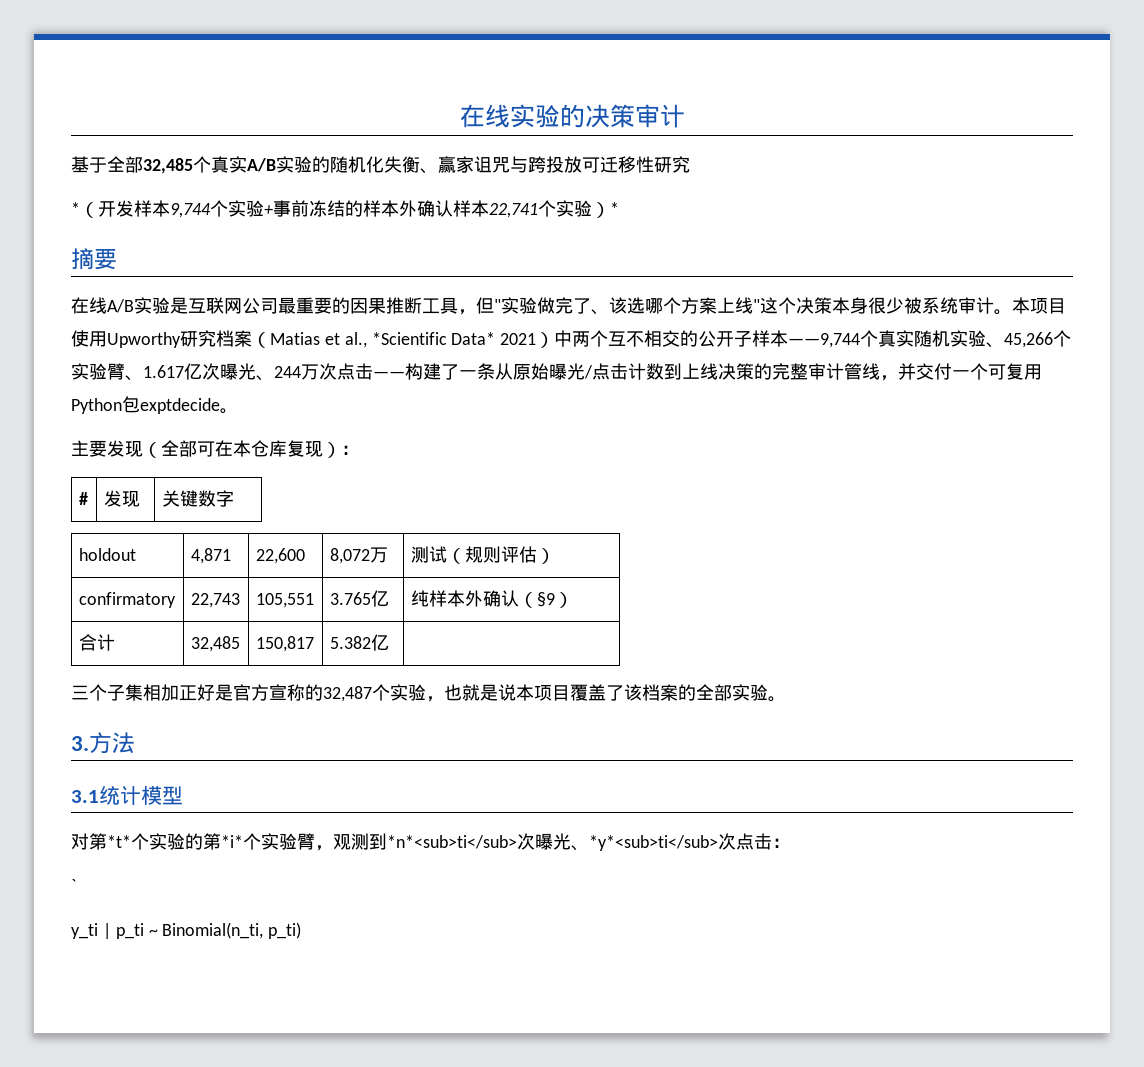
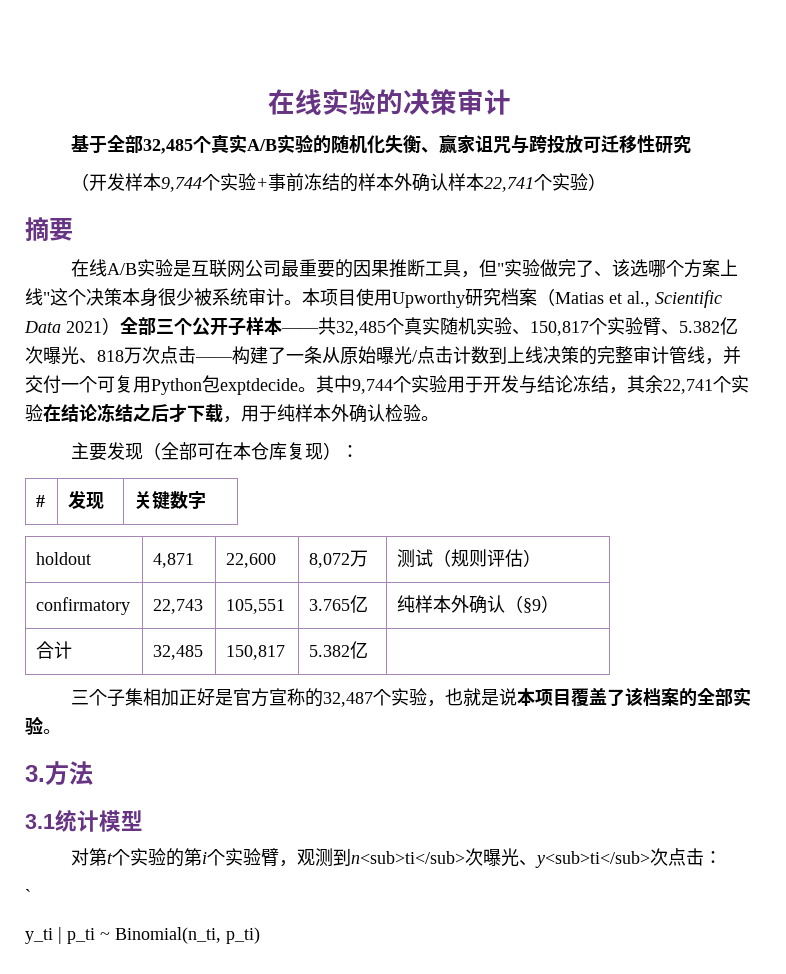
[71,202,80,215] * -> (691, 144) none
[610,202,619,215] * -> (606, 182) none
[371,330,861,348] *Scientific Data* 2021）中两个互不相交的公开子样本——9,744 -> [655,290,722,308] [24,317,386,336] Scientific Data 2021）全部三个公开子样本——共32,485
[1004,332,1054,348] 45,266 -> [530,321,589,336] 150,817
[143,365,184,378] 1.617 -> [679,321,720,333] 5.382
[274,366,301,378] 244 -> [97,350,124,362] 818
(238, 411) none -> [316,375,749,394] [25,403,439,423] 其中9,744个实验用于开发与结论冻结，其余22,741个实验在结论冻结之后才下载，用于纯样本外确认检验。
[107,835,131,848] *t* -> [106,853,113,864] t
[221,835,243,848] *i* -> [201,852,207,864] i
[387,833,718,851] *n*<sub>ti</sub>次曝光、*y*<sub>ti</sub> -> [350,848,650,868] n<sub>ti</sub>次曝光、y<sub>ti</sub>

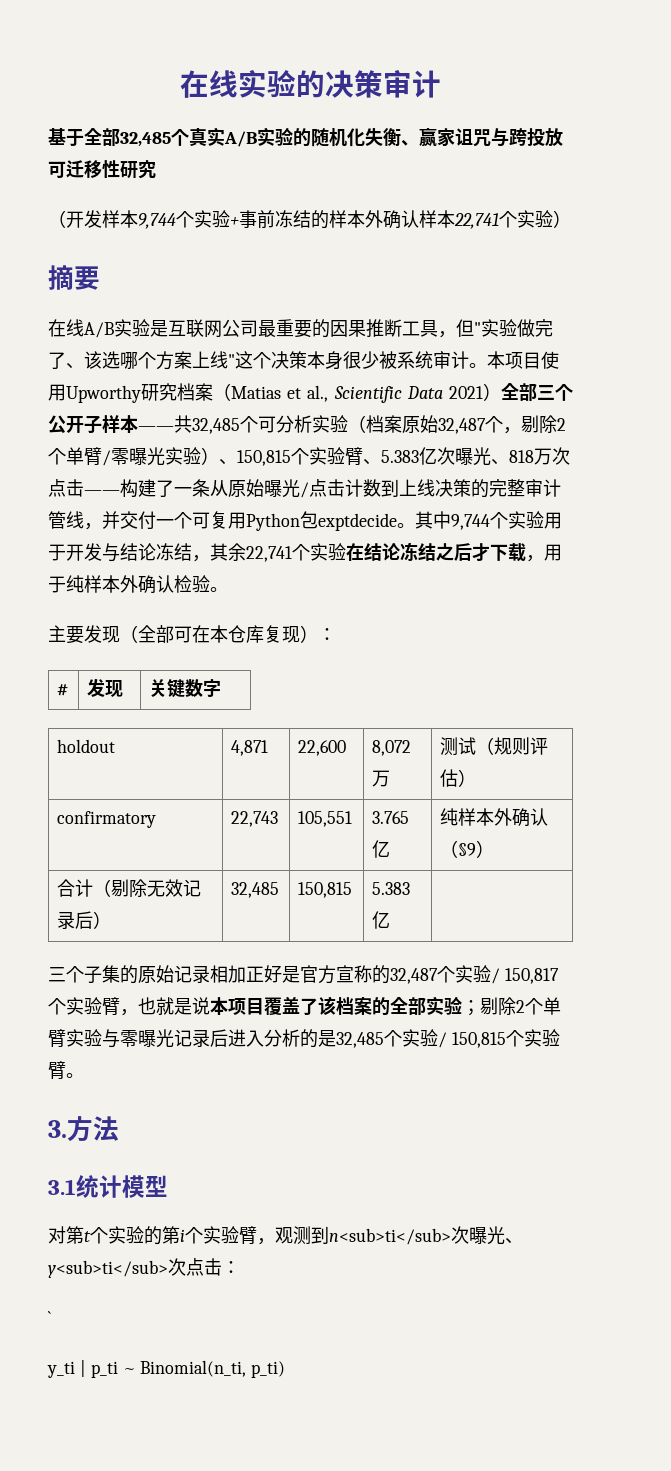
[404,317,589,336] 真实随机实验、150,817 -> [258,415,566,434] [48,447,291,466] 可分析实验（档案原始32,487个，剔除2个单臂/零曝光实验）、150,815
[679,321,720,333] 5.382 -> [381,450,419,463] 5.383
(73, 650) none -> [93,879,202,897] [57,911,112,929] （剔除无效记录后）
[226,645,286,660] [309,645,351,657] 150,817 | 5.382 -> [298,882,353,898] [372,882,411,895] 150,815 | 5.383
(143, 697) none -> [120,965,210,984] 的原始记录
(427, 697) none -> [491,968,559,984] [48,997,120,1016] / 150,817个实验臂
(43, 725) none -> [462,997,561,1016] [48,1029,560,1048] [48,1061,66,1080] ；剔除2个单臂实验与零曝光记录后进入分析的是32,485个实验/ 150,815个实验臂

